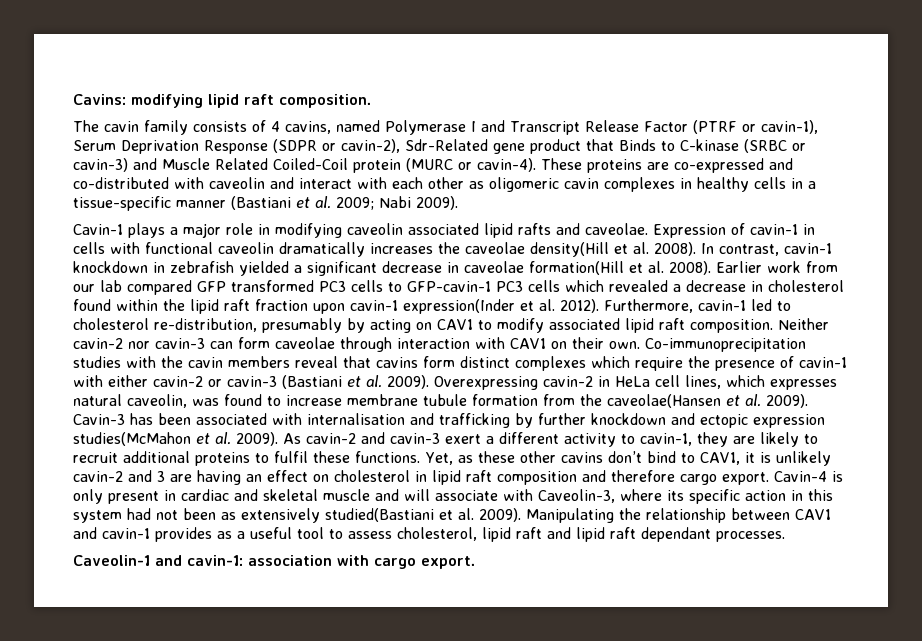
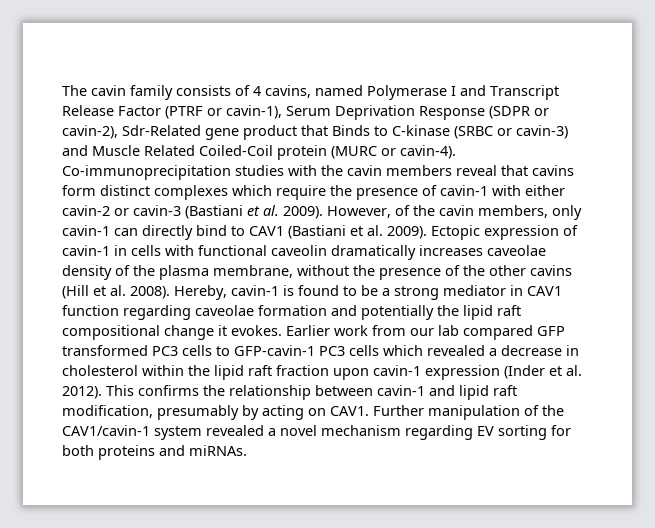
[73,94,371,108] Cavins: modifying lipid raft composition. // -> (62, 90) none
[541,158,793,173] [73,177,816,192] [73,196,458,211] [73,223,815,238] [73,242,832,257] [73,261,838,276] [73,280,844,295] [73,299,791,314] [73,318,829,333] [73,337,640,352] These proteins are co-expressed and co-distributed with caveolin and interact with each other as oligomeric cavin complexes in healthy cells in a tissue-specific manner (Bastiani et al. 2009; Nabi 2009). // Cavin-1 plays a major role in modifying caveolin associated lipid rafts and caveolae. Expression of cavin-1 in cells with functional caveolin dramatically increases the caveolae density(Hill et al. 2008). In contrast, cavin-1 knockdown in zebrafish yielded a significant decrease in caveolae formation(Hill et al. 2008). Earlier work from our lab compared GFP transformed PC3 cells to GFP-cavin-1 PC3 cells which revealed a decrease in cholesterol found within the lipid raft fraction upon cavin-1 expression(Inder et al. 2012). Furthermore, cavin-1 led to cholesterol re-distribution, presumably by acting on CAV1 to modify associated lipid raft composition. Neither cavin-2 nor cavin-3 can form caveolae through interaction with CAV1 on their own. -> (456, 152) none
[434,375,837,390] [73,394,808,408] [73,413,825,428] [73,432,818,447] [73,451,831,466] [73,470,843,485] [73,489,833,504] [73,508,831,523] [73,527,785,542] [73,555,475,569] Overexpressing cavin-2 in HeLa cell lines, which expresses natural caveolin, was found to increase membrane tubule formation from the caveolae(Hansen et al. 2009). Cavin-3 has been associated with internalisation and trafficking by further knockdown and ectopic expression studies(McMahon et al. 2009). As cavin-2 and cavin-3 exert a different activity to cavin-1, they are likely to recruit additional proteins to fulfil these functions. Yet, as these other cavins don’t bind to CAV1, it is unlikely cavin-2 and 3 are having an effect on cholesterol in lipid raft composition and therefore cargo export. Cavin-4 is only present in cardiac and skeletal muscle and will associate with Caveolin-3, where its specific action in this system had not been as extensively studied(Bastiani et al. 2009). Manipulating the relationship between CAV1 and cavin-1 provides as a useful tool to assess cholesterol, lipid raft and lipid raft dependant processes. // Caveolin-1 and cavin-1: association with cargo export. -> [327,205,582,220] [62,225,578,240] [62,245,546,260] [62,265,572,280] [62,285,562,300] [62,305,521,320] [62,325,565,340] [62,345,579,356] [62,365,582,380] [62,385,517,400] [62,405,564,420] [62,425,571,440] [62,445,247,460] However, of the cavin members, only cavin-1 can directly bind to CAV1 (Bastiani et al. 2009). Ectopic expression of cavin-1 in cells with functional caveolin dramatically increases caveolae density of the plasma membrane, without the presence of the other cavins (Hill et al. 2008). Hereby, cavin-1 is found to be a strong mediator in CAV1 function regarding caveolae formation and potentially the lipid raft compositional change it evokes. Earlier work from our lab compared GFP transformed PC3 cells to GFP-cavin-1 PC3 cells which revealed a decrease in cholesterol within the lipid raft fraction upon cavin-1 expression (Inder et al. 2012). This confirms the relationship between cavin-1 and lipid raft modification, presumably by acting on CAV1. Further manipulation of the CAV1/cavin-1 system revealed a novel mechanism regarding EV sorting for both proteins and miRNAs.

